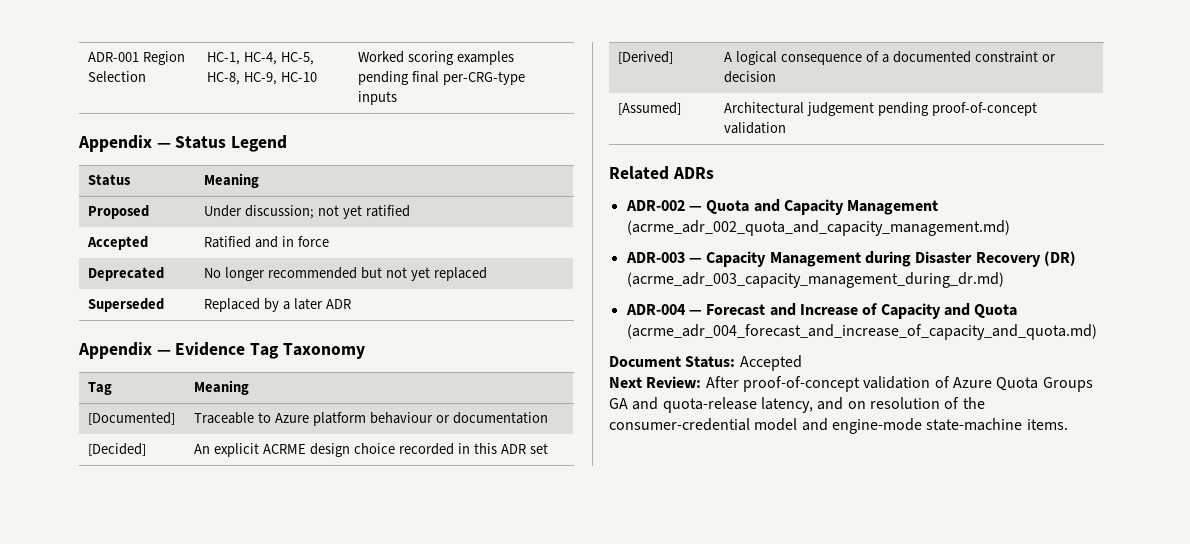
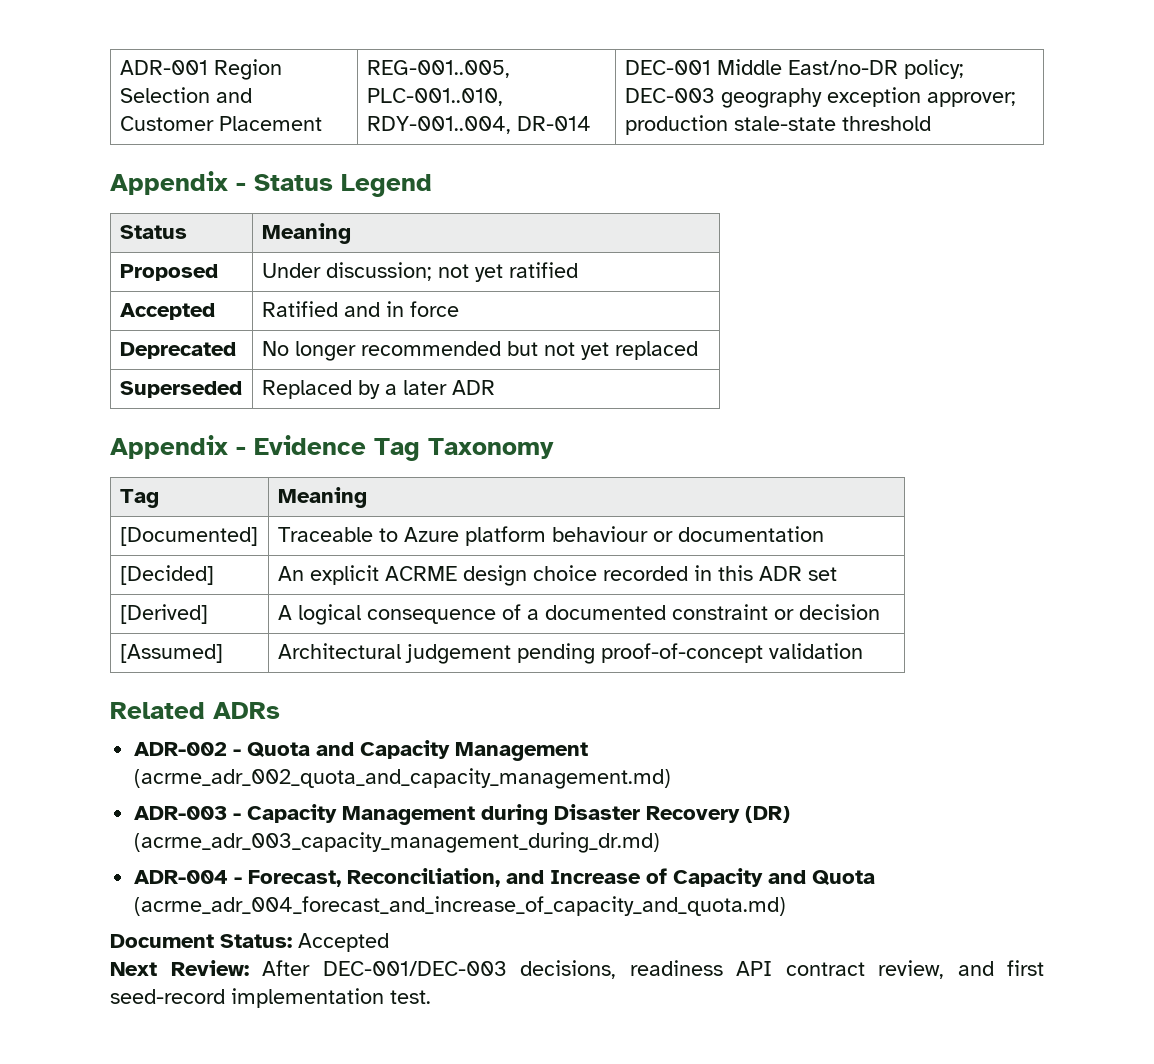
[207,52,315,65] [207,72,318,85] [358,51,515,65] [358,71,526,85] [358,91,398,105] [78,135,171,152] | HC-1, HC-4, HC-5, HC-8, HC-9, HC-10 | Worked scoring examples pending final per-CRG-type inputs // Appendix — -> [215,88,252,103] [119,116,322,131] [366,60,510,78] [366,88,503,106] [366,116,591,134] [624,59,964,79] [624,87,1016,108] [624,115,931,135] [110,171,246,195] and Customer Placement | REG-001..005, PLC-001..010, RDY-001..004, DR-014 | DEC-001 Middle East/no-DR policy; DEC-003 geography exception approver; production stale-state threshold // Appendix -
[156,350,171,355] — -> [236,446,246,455] -
[688,206,702,211] — -> [233,749,242,756] -
[688,258,702,263] — -> [233,813,242,820] -
[688,304,766,316] — Forecast -> [234,868,501,887] - Forecast, Reconciliation,
[742,376,1093,392] [609,397,985,413] [609,418,1068,434] proof-of-concept validation of Azure Quota Groups GA and quota-release latency, and on resolution of the consumer-credential model and engine-mode state-machine items. -> [322,960,1044,979] [110,988,431,1008] DEC-001/DEC-003 decisions, readiness API contract review, and first seed-record implementation test.

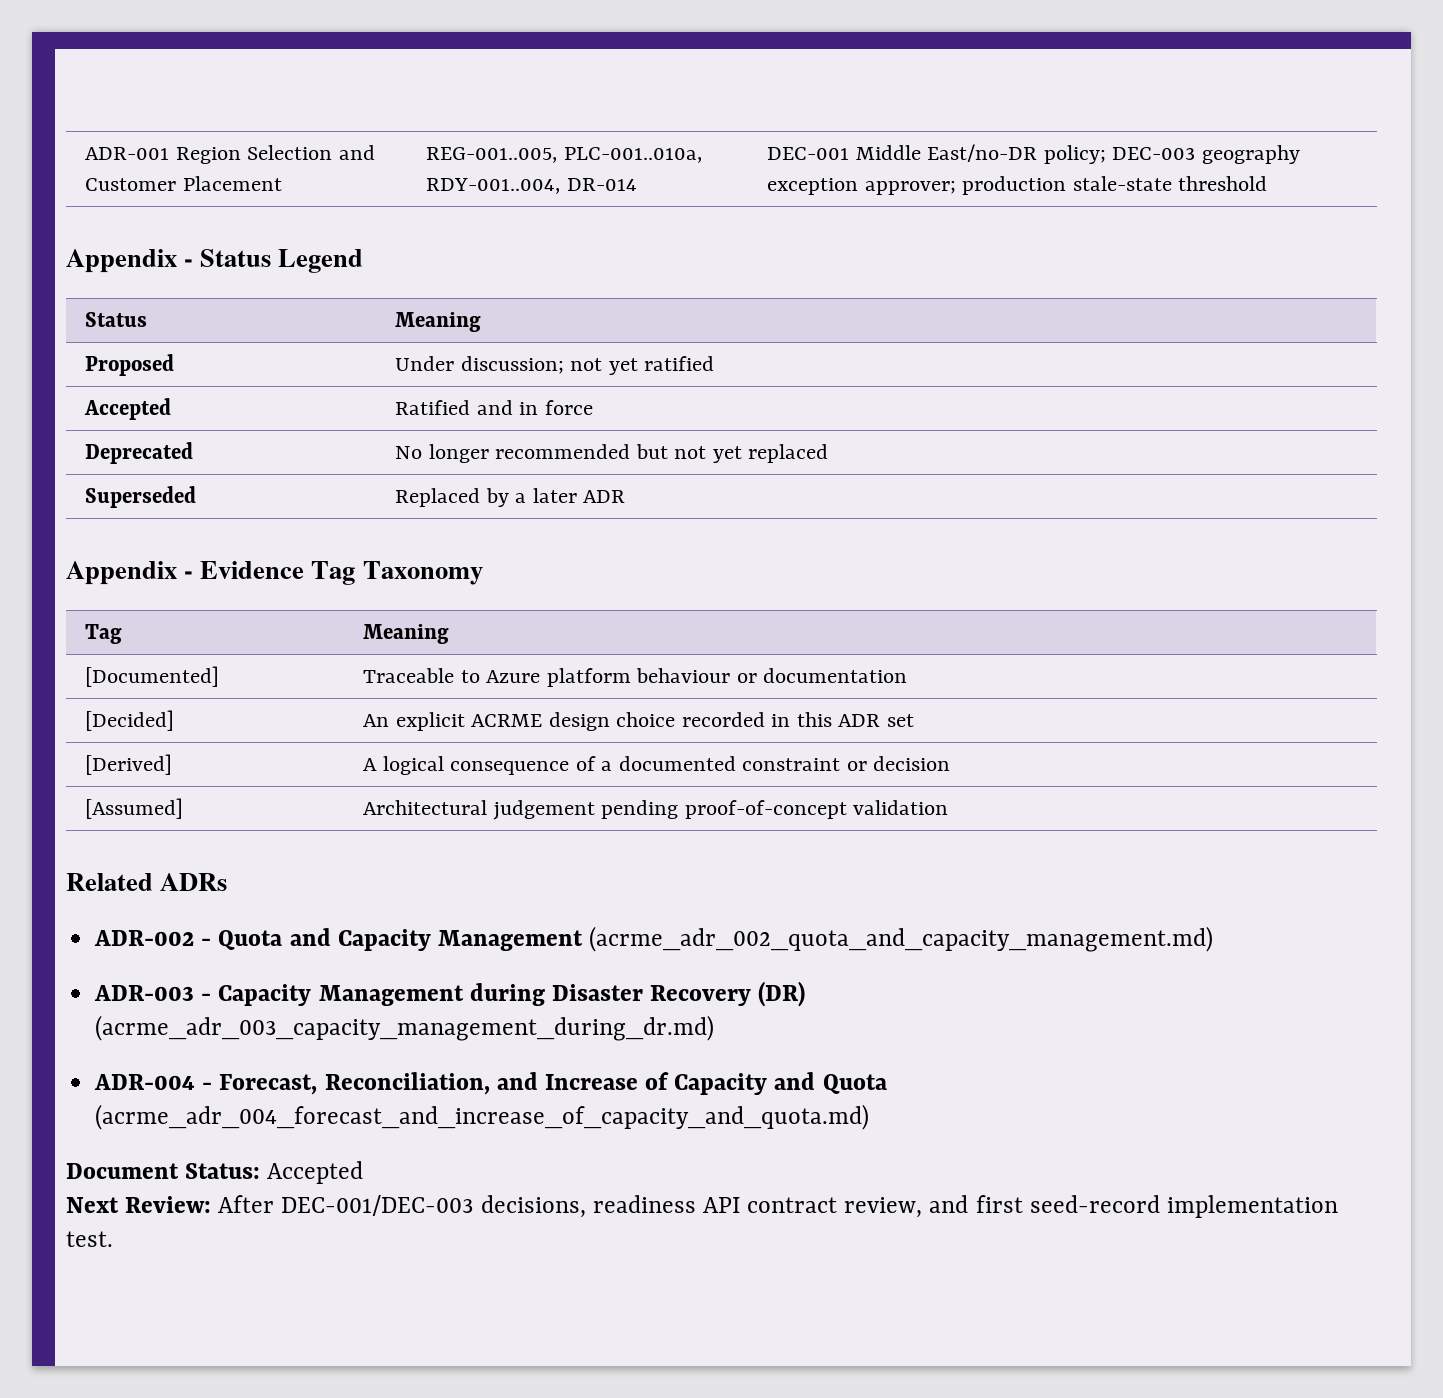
[366,88,503,106] PLC-001..010, -> [563,147,702,163] PLC-001..010a,

